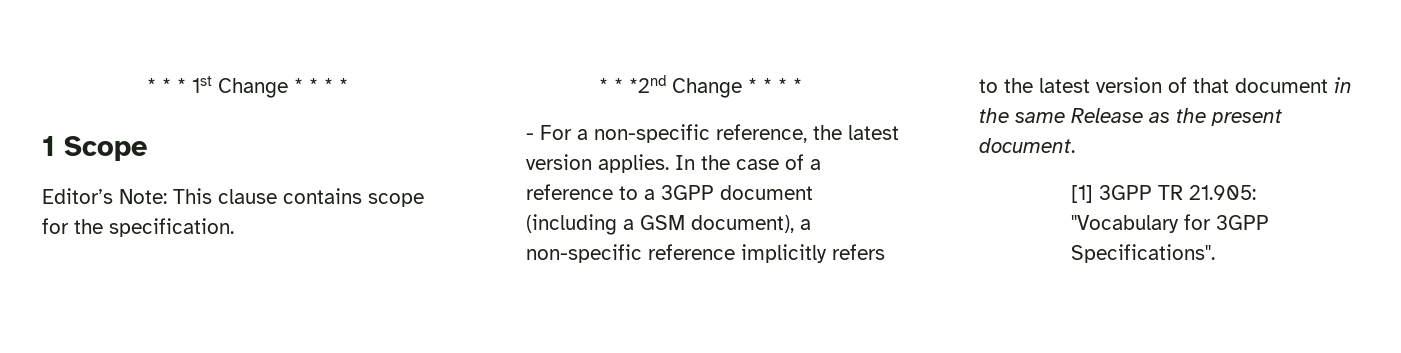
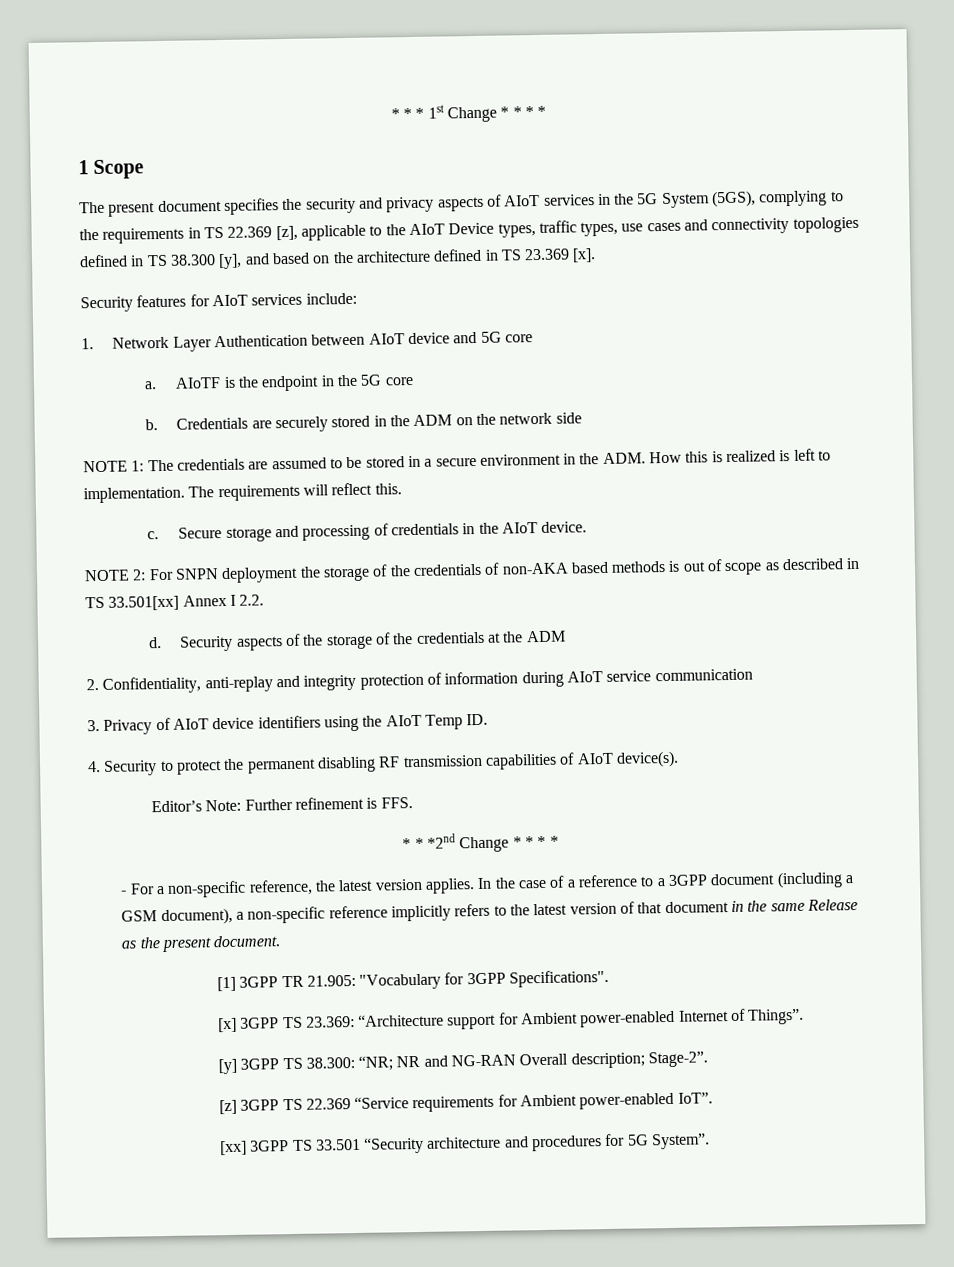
[42,188,424,207] [42,218,234,237] Editor’s Note: This clause contains scope for the specification. -> [79,190,844,217] [79,216,859,244] [79,248,597,270] [80,292,357,313] [81,331,534,352] [143,374,414,392] [144,412,582,433] [83,448,832,473] [83,482,402,504] [146,521,588,542] [84,557,861,584] [85,594,265,611] [148,630,566,652] [86,668,753,694] [87,713,489,735] [87,750,679,776] [150,796,413,813] The present document specifies the security and privacy aspects of AIoT services in the 5G System (5GS), complying to the requirements in TS 22.369 [z], applicable to the AIoT Device types, traffic types, use cases and connectivity topologies defined in TS 38.300 [y], and based on the architecture defined in TS 23.369 [x]. // Security features for AIoT services include: // 1. Network Layer Authentication between AIoT device and 5G core // a. AIoTF is the endpoint in the 5G core // b. Credentials are securely stored in the ADM on the network side // NOTE 1: The credentials are assumed to be stored in a secure environment in the ADM. How this is realized is left to implementation. The requirements will reflect this. // c. Secure storage and processing of credentials in the AIoT device. // NOTE 2: For SNPN deployment the storage of the credentials of non-AKA based methods is out of scope as described in TS 33.501[xx] Annex I 2.2. // d. Security aspects of the storage of the credentials at the ADM // 2. Confidentiality, anti-replay and integrity protection of information during AIoT service communication // 3. Privacy of AIoT device identifiers using the AIoT Temp ID. // 4. Security to protect the permanent disabling RF transmission capabilities of AIoT device(s). // Editor’s Note: Further refinement is FFS.
(1216, 253) none -> [217,1008,805,1033] [217,1051,709,1075] [218,1092,713,1115] [219,1133,711,1156] // [x] 3GPP TS 23.369: “Architecture support for Ambient power-enabled Internet of Things”. // [y] 3GPP TS 38.300: “NR; NR and NG-RAN Overall description; Stage-2”. // [z] 3GPP TS 22.369 “Service requirements for Ambient power-enabled IoT”. // [xx] 3GPP TS 33.501 “Security architecture and procedures for 5G System”.

